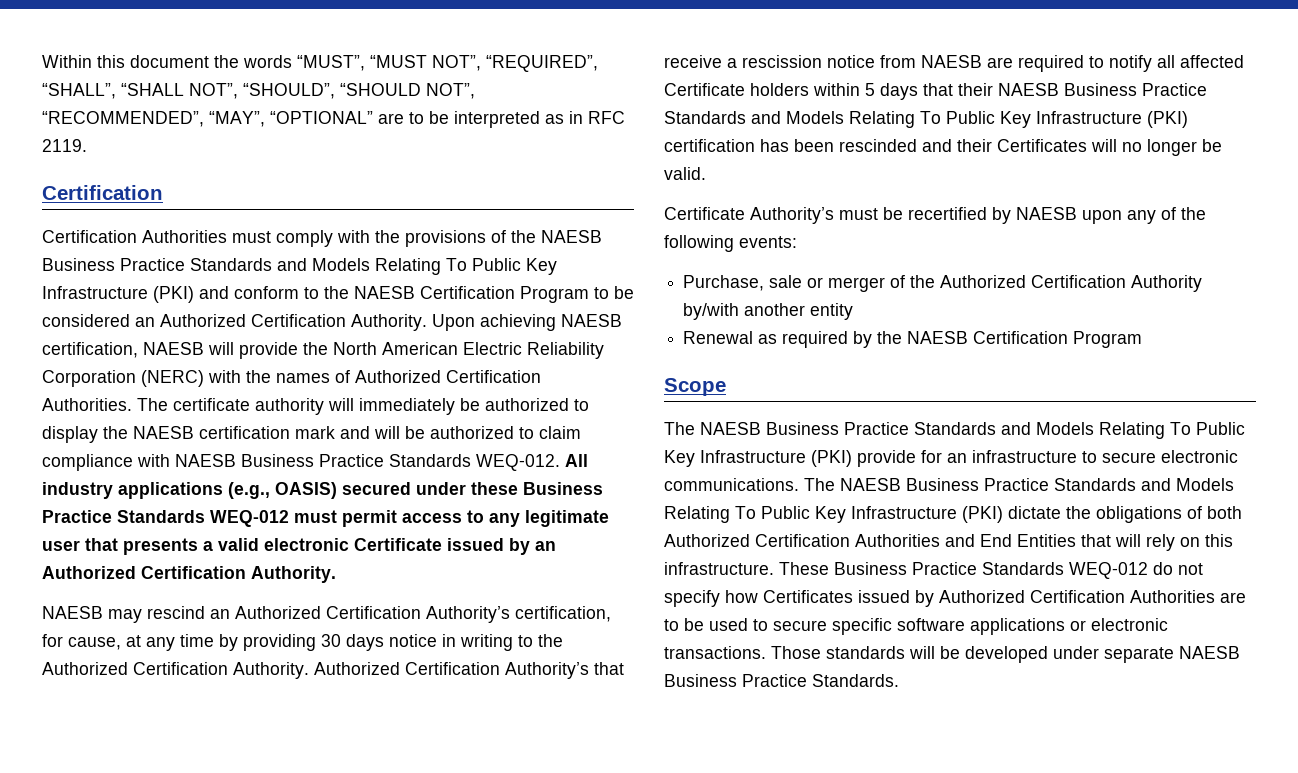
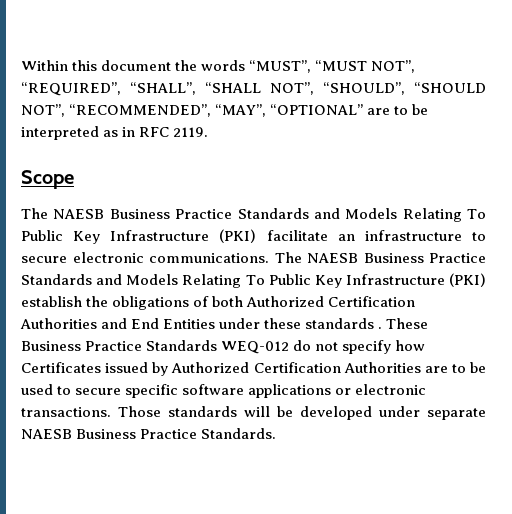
[42,185,163,200] [42,230,602,247] [42,258,557,275] [42,286,634,303] [42,314,622,331] [42,342,604,359] [42,370,541,387] [42,398,589,415] [42,426,581,443] [42,454,588,471] [42,482,603,499] [42,510,609,527] [42,538,556,555] [42,566,336,583] [42,606,611,623] [42,634,563,651] [42,662,624,679] [664,55,1244,72] [664,83,1207,100] [664,111,1188,128] [664,139,1222,156] [664,167,706,180] [664,207,1206,224] [664,235,797,252] [683,275,1203,292] [683,303,854,320] [683,331,1143,348] // Certification // Certification Authorities must comply with the provisions of the NAESB Business Practice Standards and Models Relating To Public Key Infrastructure (PKI) and conform to the NAESB Certification Program to be considered an Authorized Certification Authority. Upon achieving NAESB certification, NAESB will provide the North American Electric Reliability Corporation (NERC) with the names of Authorized Certification Authorities. The certificate authority will immediately be authorized to display the NAESB certification mark and will be authorized to claim compliance with NAESB Business Practice Standards WEQ-012. All industry applications (e.g., OASIS) secured under these Business Practice Standards WEQ-012 must permit access to any legitimate user that presents a valid electronic Certificate issued by an Authorized Certification Authority. // NAESB may rescind an Authorized Certification Authority’s certification, for cause, at any time by providing 30 days notice in writing to the Authorized Certification Authority. Authorized Certification Authority’s that receive a rescission notice from NAESB are required to notify all affected Certificate holders within 5 days that their NAESB Business Practice Standards and Models Relating To Public Key Infrastructure (PKI) certification has been rescinded and their Certificates will no longer be valid. // Certificate Authority’s must be recertified by NAESB upon any of the following events: // Purchase, sale or merger of the Authorized Certification Authority by/with another entity // Renewal as required by the NAESB Certification Program -> (209, 132) none
[857,450,942,467] provide for -> [266,230,328,241] facilitate
[1008,506,1061,519] dictate -> [21,296,82,307] establish
[1081,534,1233,551] [664,562,774,575] that will rely on this infrastructure. -> [219,318,383,329] under these standards .

